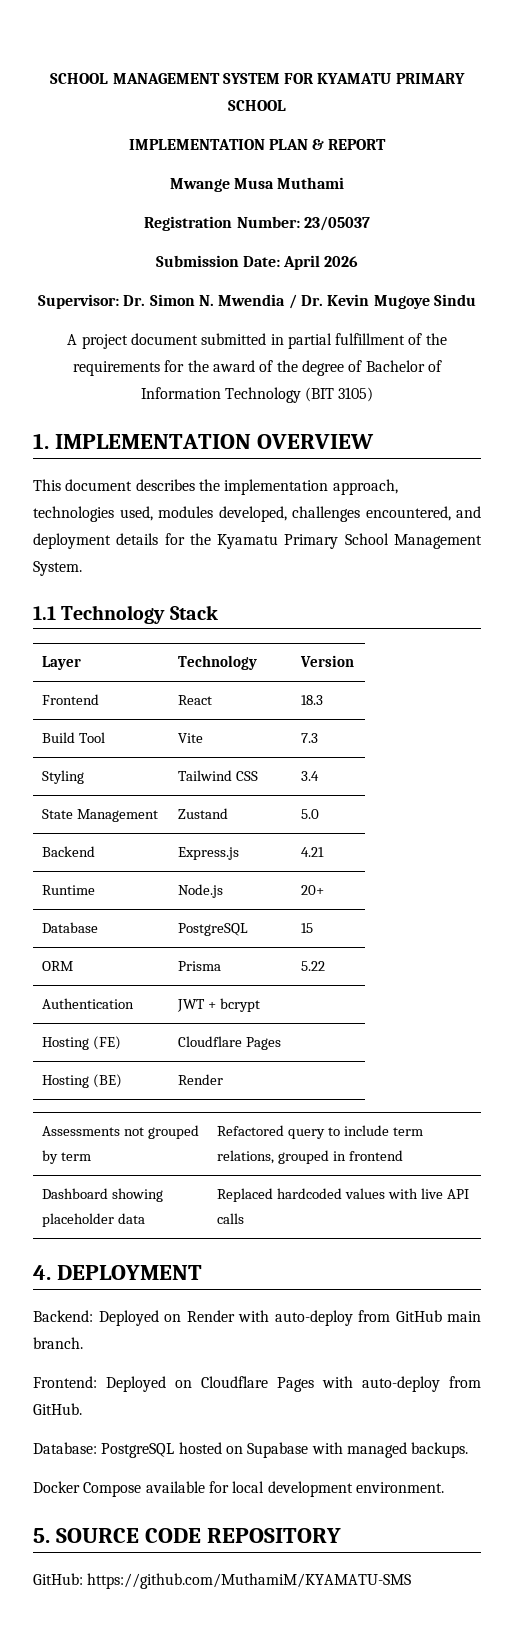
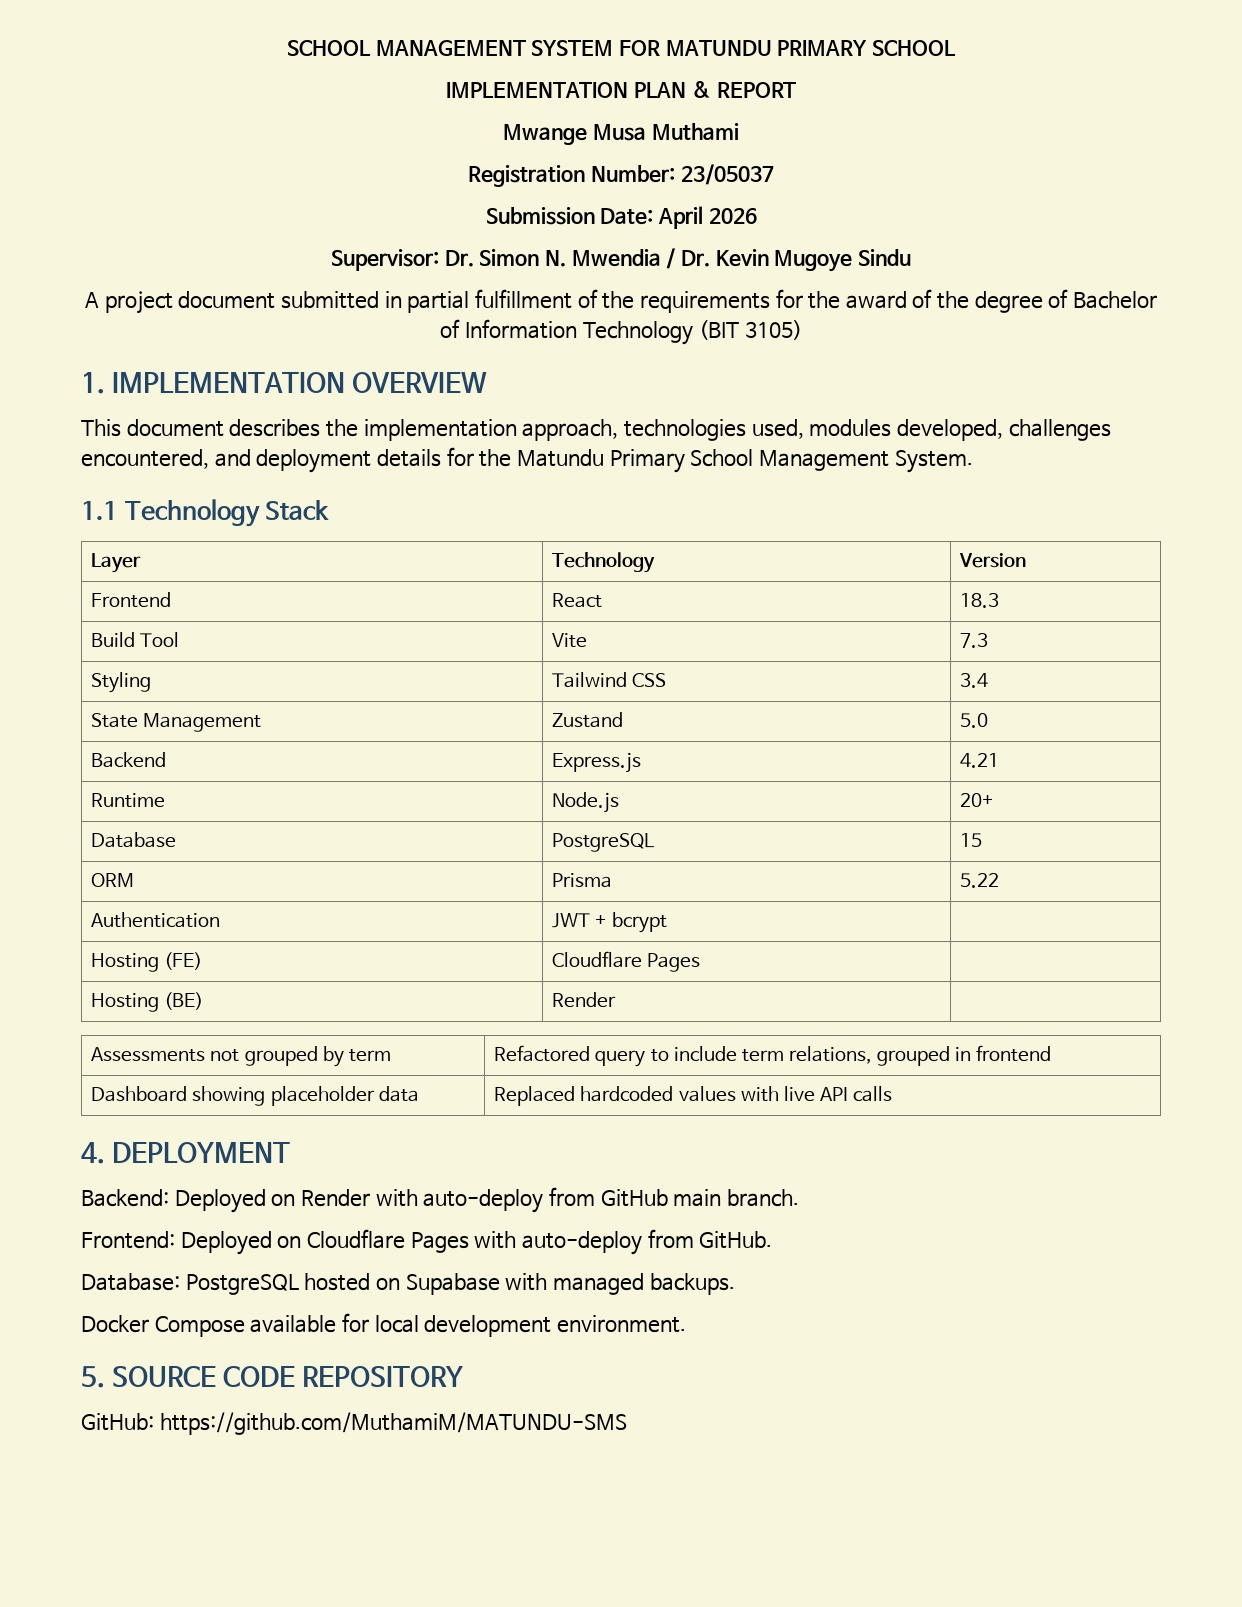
[317,73,392,84] KYAMATU -> [665,40,772,56] MATUNDU
[217,534,279,549] Kyamatu -> [516,449,604,467] Matundu
[87,1573,412,1589] https://github.com/MuthamiM/KYAMATU-SMS -> [159,1412,627,1435] https://github.com/MuthamiM/MATUNDU-SMS

